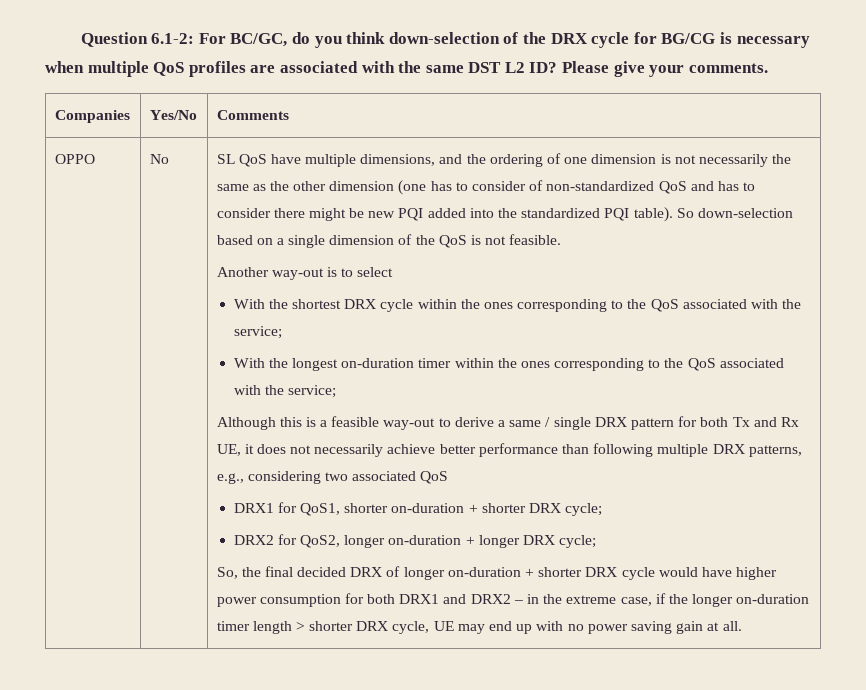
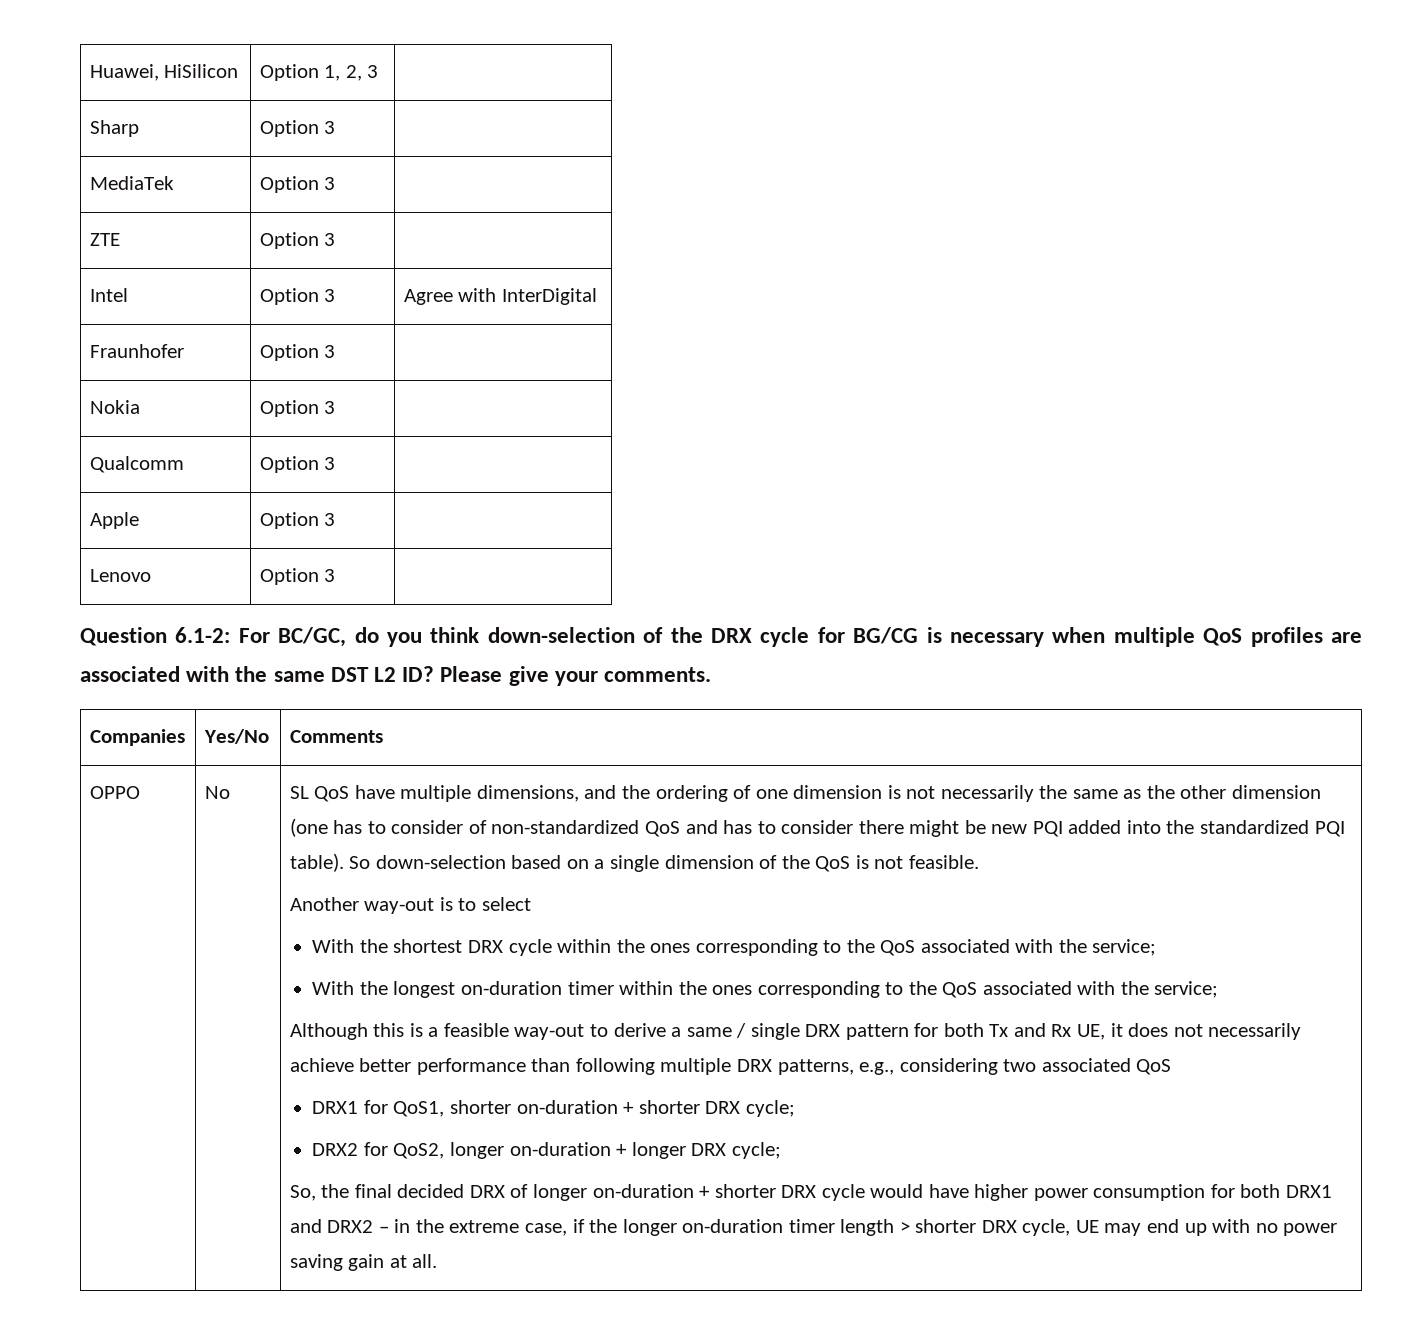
(80, 39) none -> [89,64,239,81] [259,64,379,81] [89,120,139,137] [259,120,336,137] [89,176,174,190] [259,176,336,193] [89,233,120,246] [259,232,336,249] [89,288,128,302] [259,288,336,305] [403,288,597,305] [89,344,184,358] [259,344,336,361] [89,400,140,414] [259,400,336,417] [89,456,184,473] [259,456,336,473] [89,512,139,529] [259,512,336,529] [89,569,151,582] [259,568,336,585] Huawei, HiSilicon | Option 1, 2, 3 | // Sharp | Option 3 | // MediaTek | Option 3 | // ZTE | Option 3 | // Intel | Option 3 | Agree with InterDigital // Fraunhofer | Option 3 | // Nokia | Option 3 | // Qualcomm | Option 3 | // Apple | Option 3 | // Lenovo | Option 3 | //

